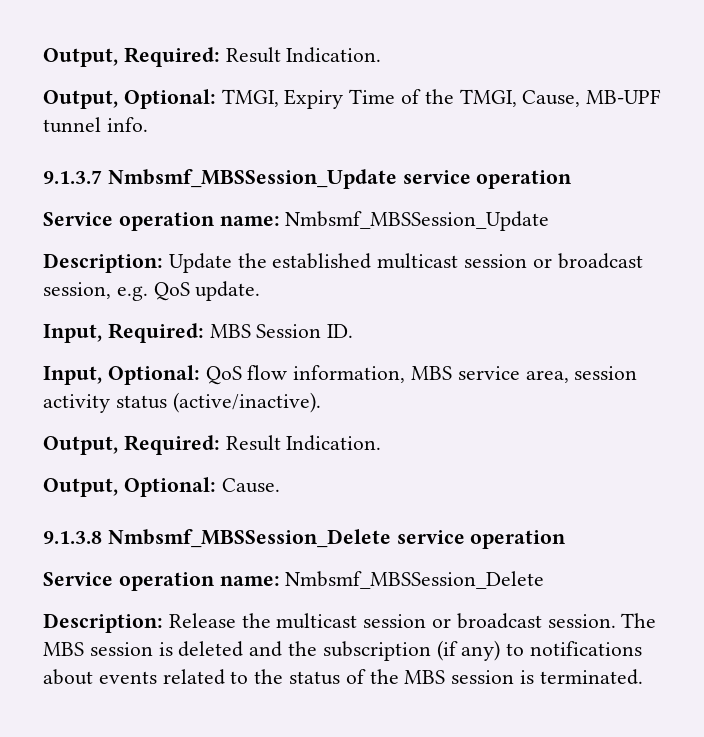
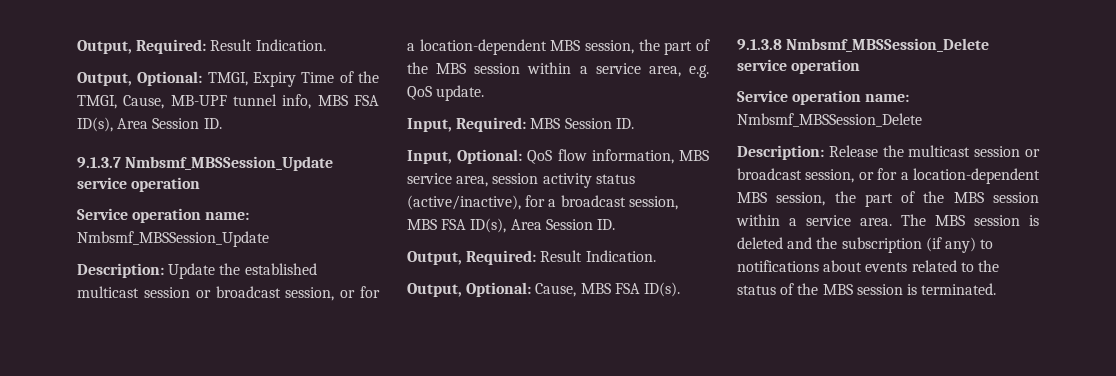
[106,117,148,132] info. -> [282,94,379,109] [77,117,222,132] info, MBS FSA ID(s), Area Session ID.
(111, 290) none -> [340,286,380,298] [407,39,710,55] [407,62,681,77] or for a location-dependent MBS session, the part of the MBS session within a service area,
[172,392,321,413] [43,435,382,455] [43,477,280,497] (active/inactive). // Output, Required: Result Indication. // Output, Optional: Cause. -> [407,195,678,210] [407,218,615,233] [407,250,656,265] [407,282,680,297] (active/inactive), for a broadcast session, MBS FSA ID(s), Area Session ID. // Output, Required: Result Indication. // Output, Optional: Cause, MBS FSA ID(s).
[547,614,616,628] session. -> [805,168,1040,184] [737,191,1039,207] [736,214,892,226] session, or for a location-dependent MBS session, the part of the MBS session within a service area.

